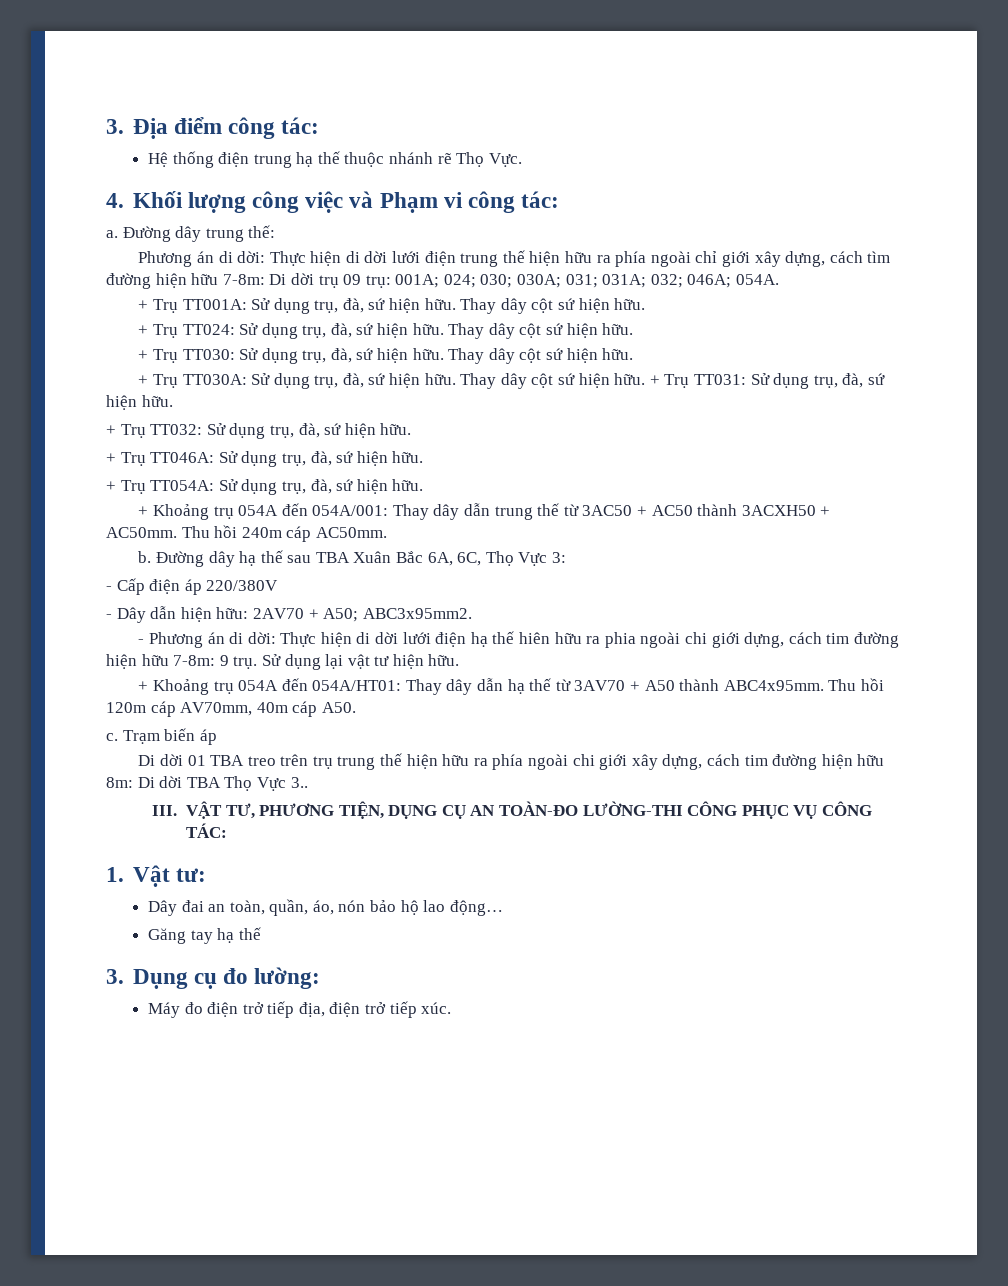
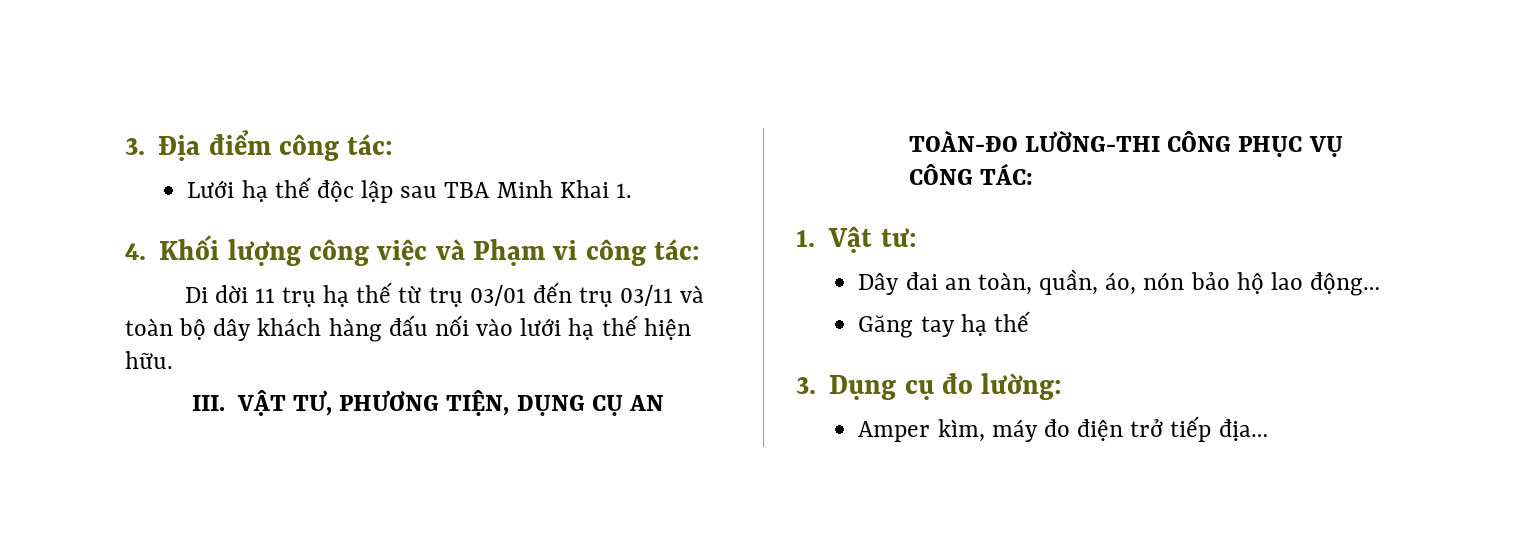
[147,151,522,168] Hệ thống điện trung hạ thế thuộc nhánh rẽ Thọ Vực. -> [187,177,632,203] Lưới hạ thế độc lập sau TBA Minh Khai 1.
[106,225,276,242] [138,250,891,267] [106,273,780,289] [138,298,646,314] [138,323,634,339] [138,348,634,364] [138,373,885,389] [106,395,173,410] [106,423,412,439] [106,451,424,467] [106,479,424,495] [138,503,831,520] [106,525,387,542] [138,550,566,567] [106,578,279,595] [106,606,472,623] [138,631,899,648] [106,654,460,670] [138,678,884,695] [106,701,356,717] [106,728,217,745] [138,753,885,770] [106,776,308,791] a. Đường dây trung thế: // Phương án di dời: Thực hiện di dời lưới điện trung thế hiện hữu ra phía ngoài chỉ giới xây dựng, cách tìm đường hiện hữu 7-8m: Di dời trụ 09 trụ: 001A; 024; 030; 030A; 031; 031A; 032; 046A; 054A. // + Trụ TT001A: Sử dụng trụ, đà, sứ hiện hữu. Thay dây cột sứ hiện hữu. // + Trụ TT024: Sử dụng trụ, đà, sứ hiện hữu. Thay dây cột sứ hiện hữu. // + Trụ TT030: Sử dụng trụ, đà, sứ hiện hữu. Thay dây cột sứ hiện hữu. // + Trụ TT030A: Sử dụng trụ, đà, sứ hiện hữu. Thay dây cột sứ hiện hữu. + Trụ TT031: Sử dụng trụ, đà, sứ hiện hữu. // + Trụ TT032: Sử dụng trụ, đà, sứ hiện hữu. // + Trụ TT046A: Sử dụng trụ, đà, sứ hiện hữu. // + Trụ TT054A: Sử dụng trụ, đà, sứ hiện hữu. // + Khoảng trụ 054A đến 054A/001: Thay dây dẫn trung thế từ 3AC50 + AC50 thành 3ACXH50 + AC50mm. Thu hồi 240m cáp AC50mm. // b. Đường dây hạ thế sau TBA Xuân Bắc 6A, 6C, Thọ Vực 3: // - Cấp điện áp 220/380V // - Dây dẫn hiện hữu: 2AV70 + A50; ABC3x95mm2. // - Phương án di dời: Thực hiện di dời lưới điện hạ thế hiên hữu ra phia ngoài chi giới dựng, cách tim đường hiện hữu 7-8m: 9 trụ. Sử dụng lại vật tư hiện hữu. // + Khoảng trụ 054A đến 054A/HT01: Thay dây dẫn hạ thế từ 3AV70 + A50 thành ABC4x95mm. Thu hồi 120m cáp AV70mm, 40m cáp A50. // c. Trạm biến áp // Di dời 01 TBA treo trên trụ trung thế hiện hữu ra phía ngoài chi giới xây dựng, cách tim đường hiện hữu 8m: Di dời TBA Thọ Vực 3.. -> [184,282,705,307] [125,315,691,342] [125,351,173,369] Di dời 11 trụ hạ thế từ trụ 03/01 đến trụ 03/11 và toàn bộ dây khách hàng đấu nối vào lưới hạ thế hiện hữu.
[147,1002,180,1018] Máy -> [858,419,1038,442] Amper kìm, máy
[298,1001,452,1018] địa, điện trở tiếp xúc. -> [1218,419,1268,441] địa…

